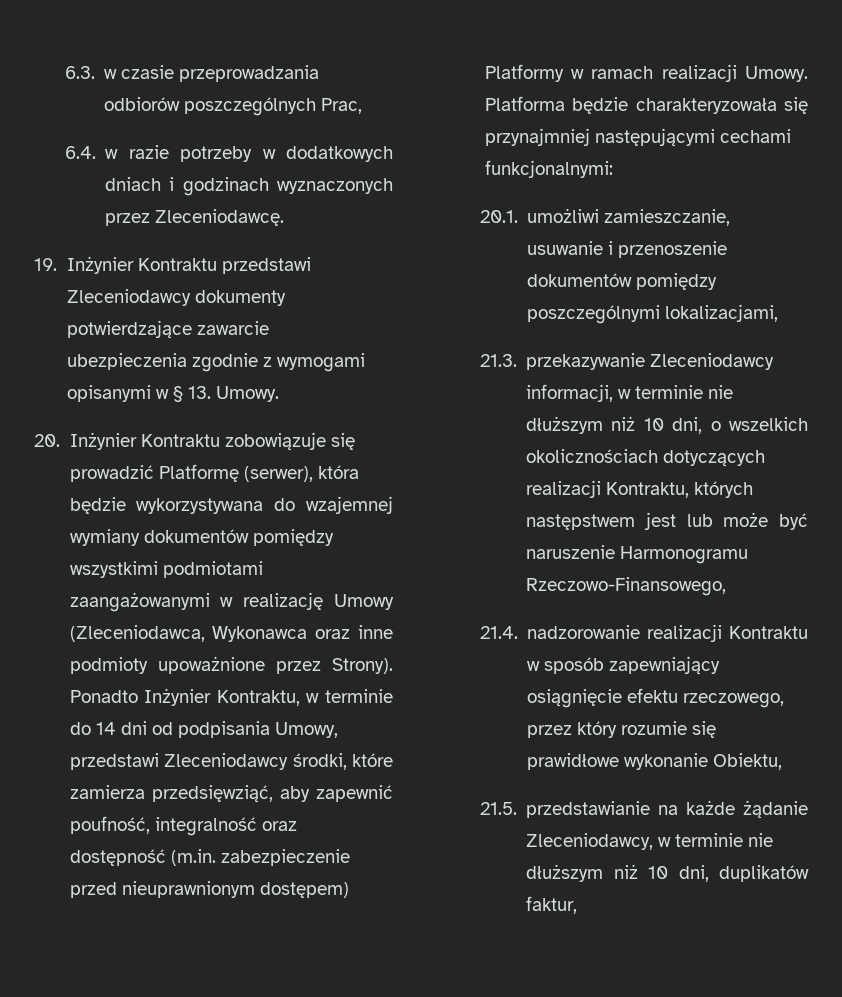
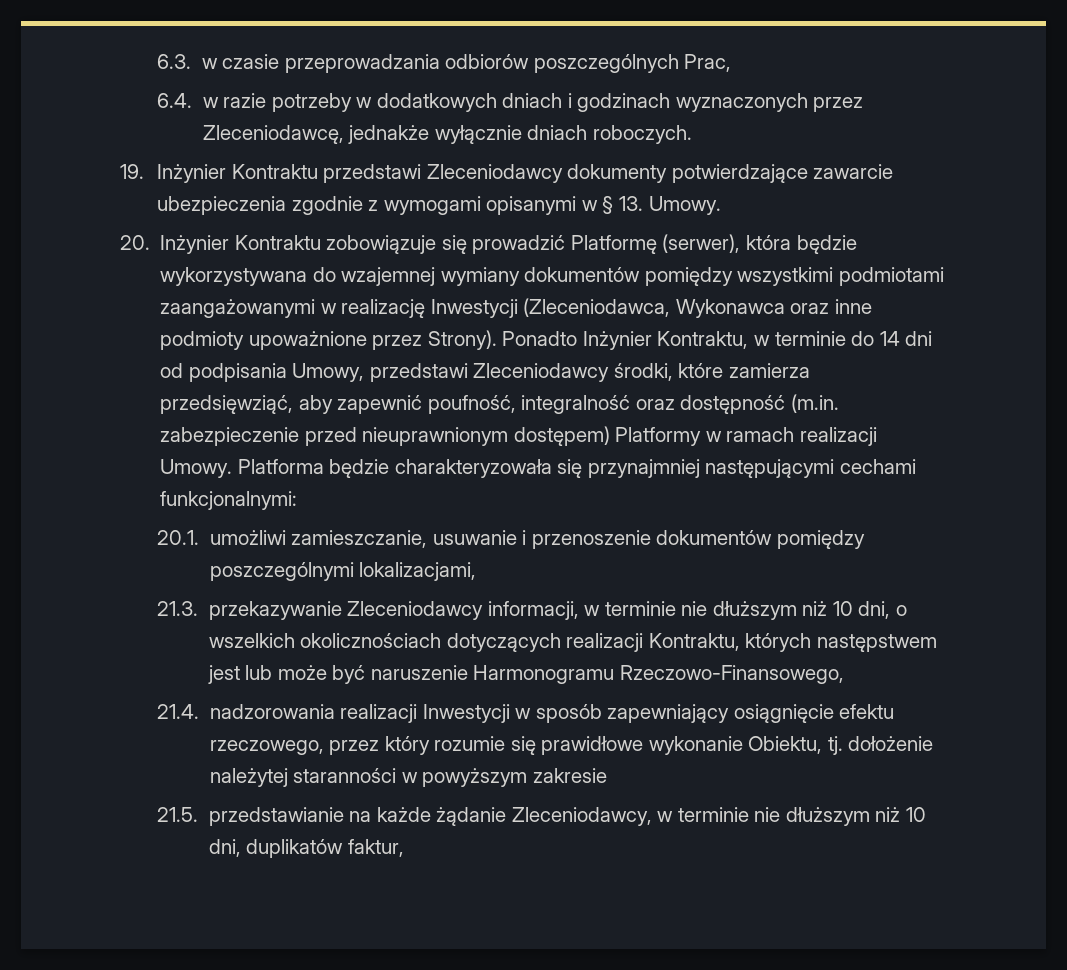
[155,209,285,226] Zleceniodawcę. -> [202,125,692,144] Zleceniodawcę, jednakże wyłącznie dniach roboczych.
[334,594,394,610] Umowy -> [430,299,518,318] Inwestycji
[527,624,808,642] nadzorowanie realizacji Kontraktu -> [209,704,510,723] nadzorowania realizacji Inwestycji
(783, 761) none -> [827,736,934,755] [209,768,607,787] tj. dołożenie należytej staranności w powyższym zakresie

